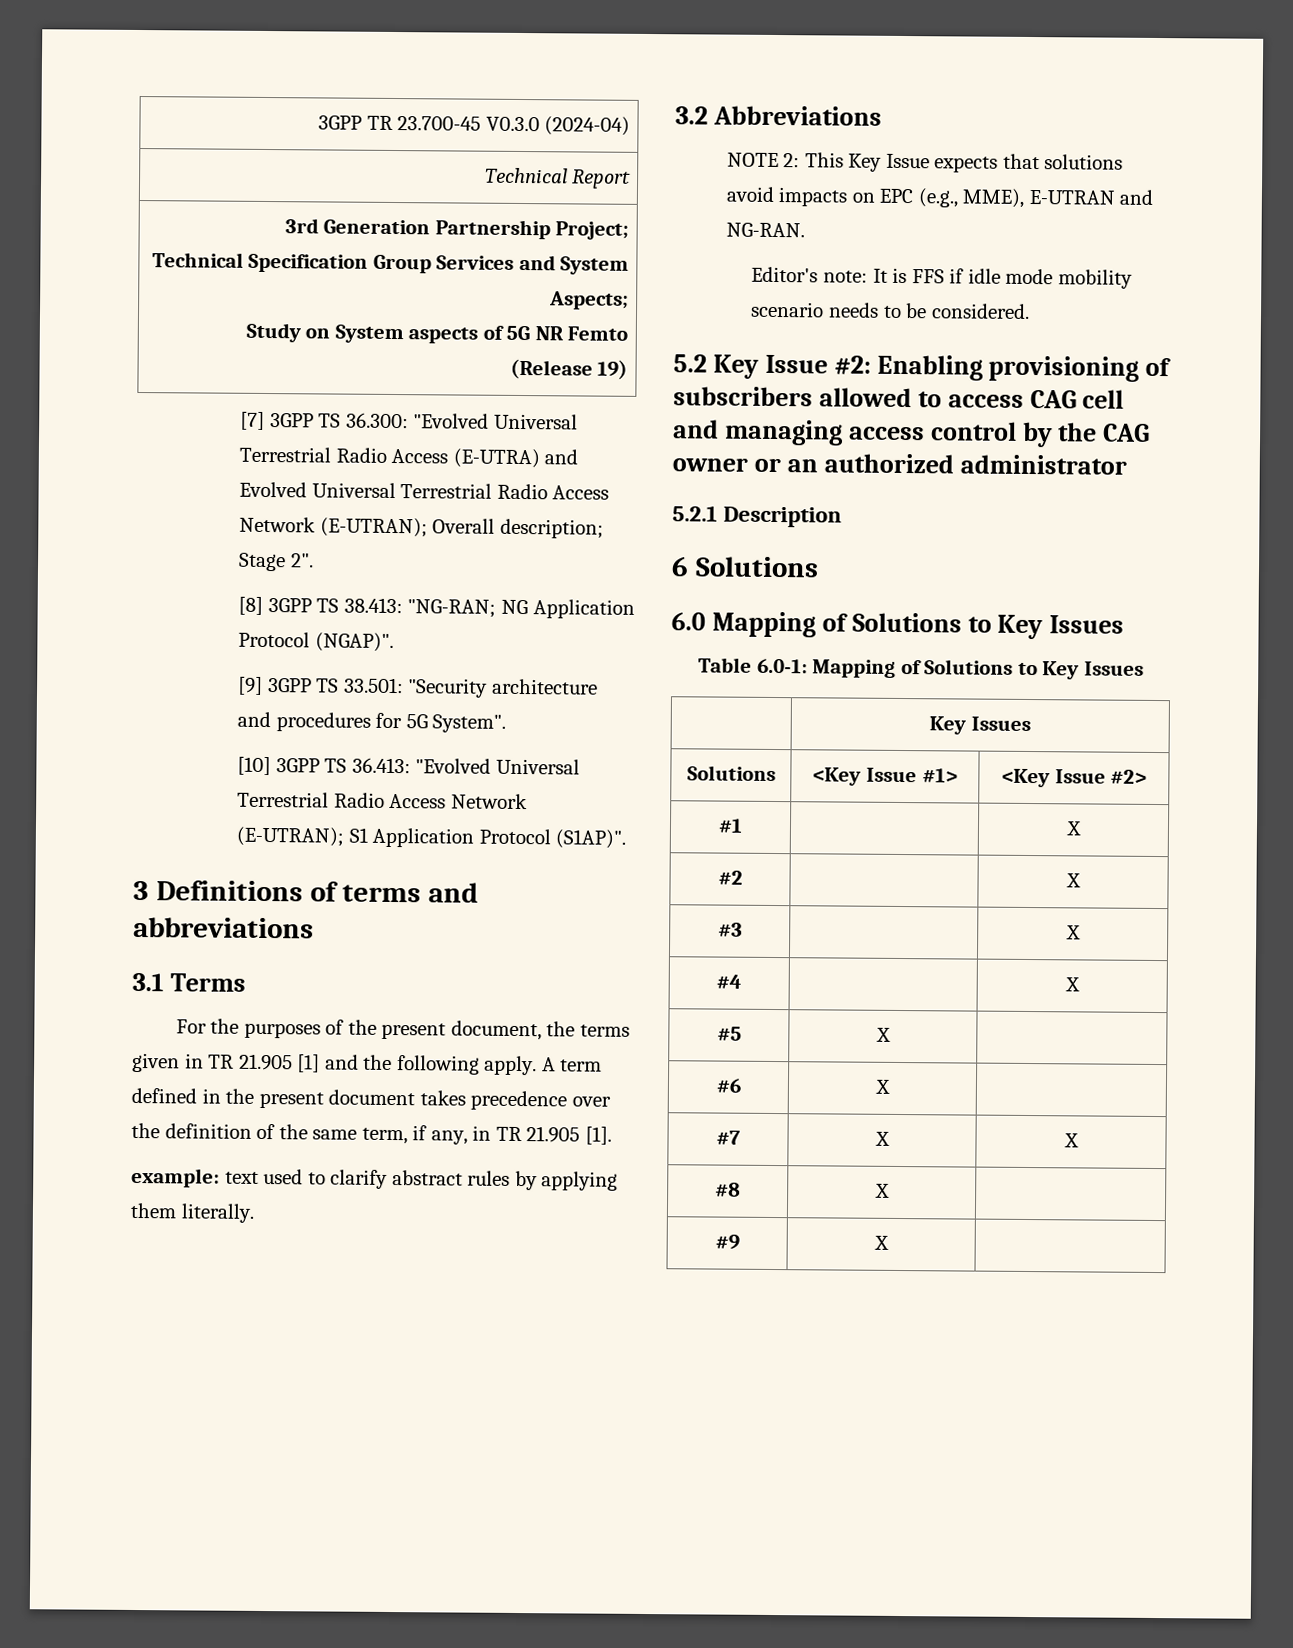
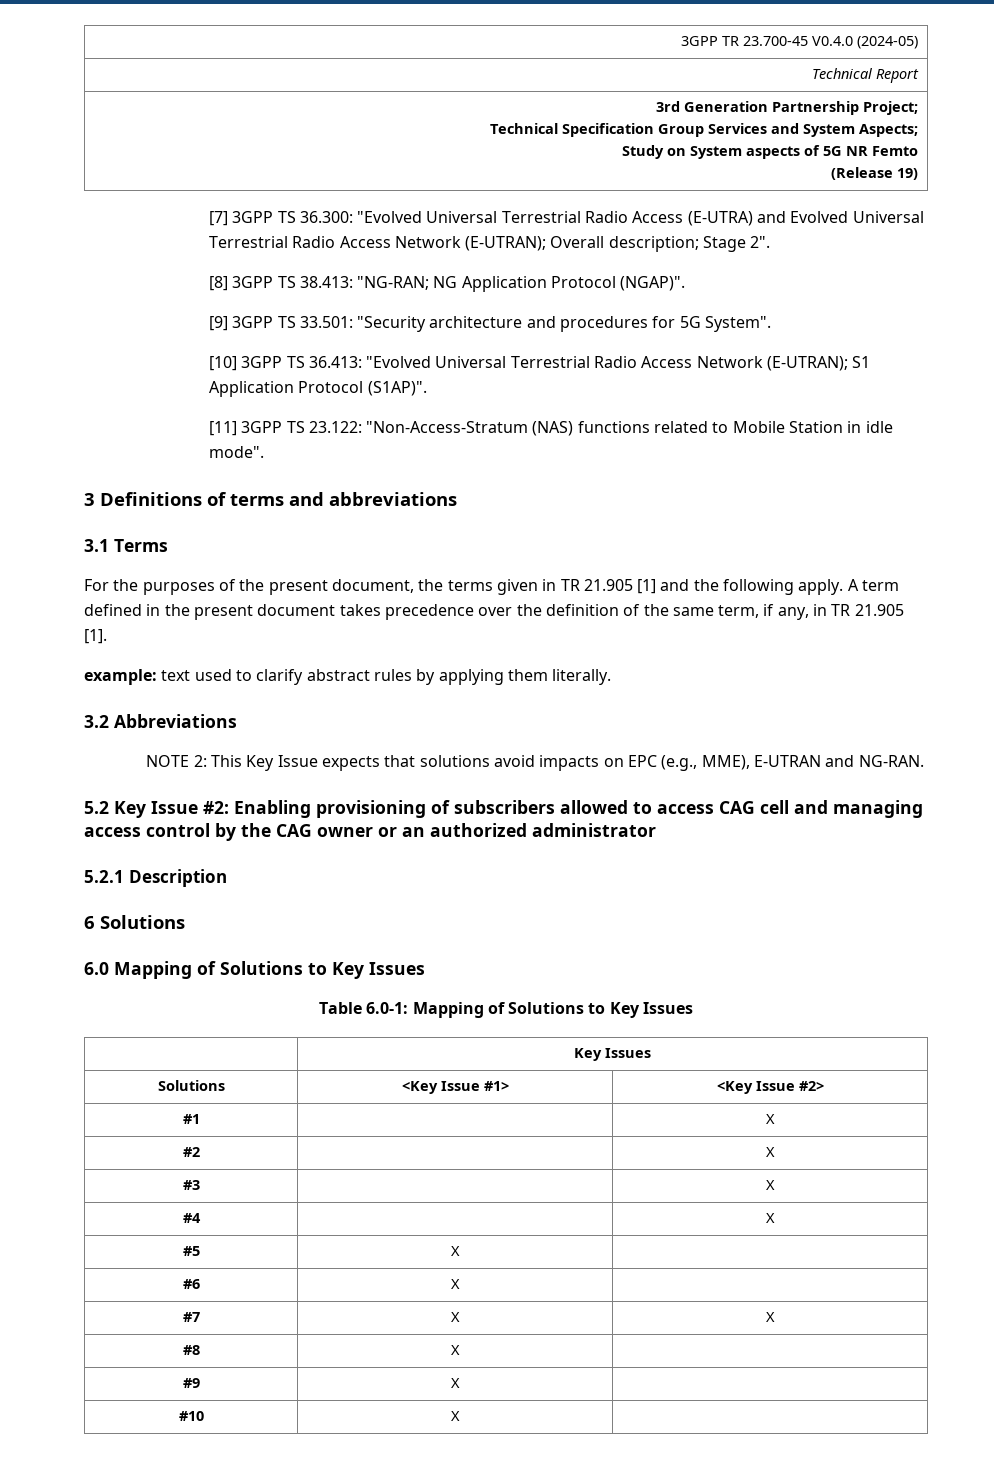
[485,116,631,136] V0.3.0 (2024-04) -> [811,36,918,49] V0.4.0 (2024-05)
(627, 839) none -> [208,421,893,436] [208,446,264,458] // [11] 3GPP TS 23.122: "Non-Access-Stratum (NAS) functions related to Mobile Station in idle mode".
[751,266,1133,289] [750,301,1030,319] // Editor's note: It is FFS if idle mode mobility scenario needs to be considered. -> (924, 761) none
(889, 1242) none -> [178,1411,204,1421] [450,1411,460,1421] // #10 | X |

